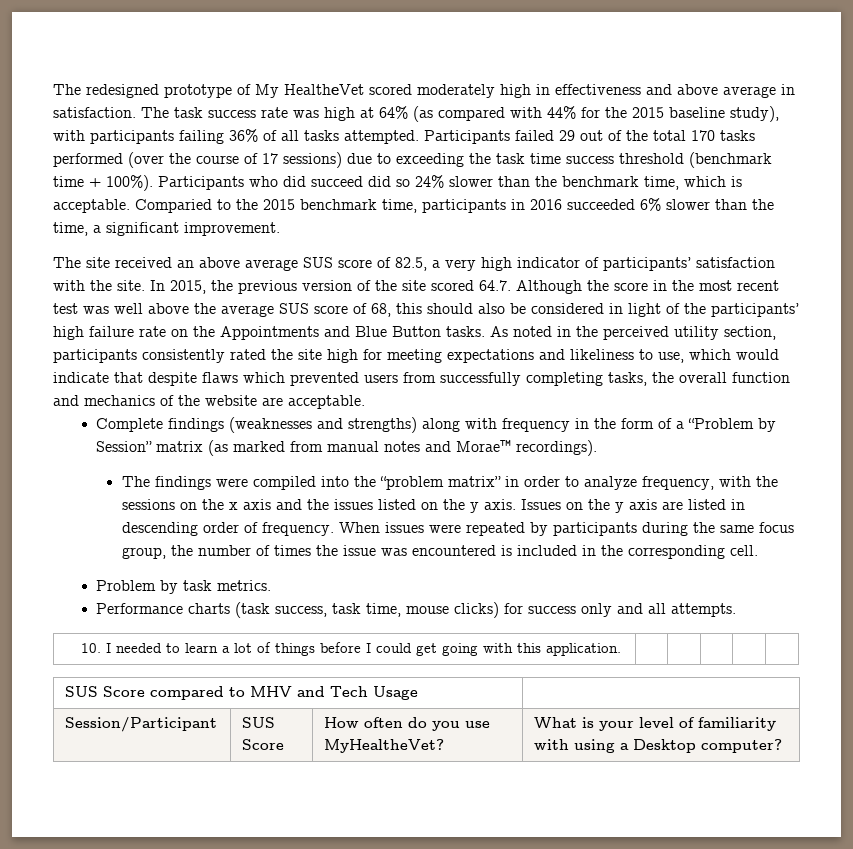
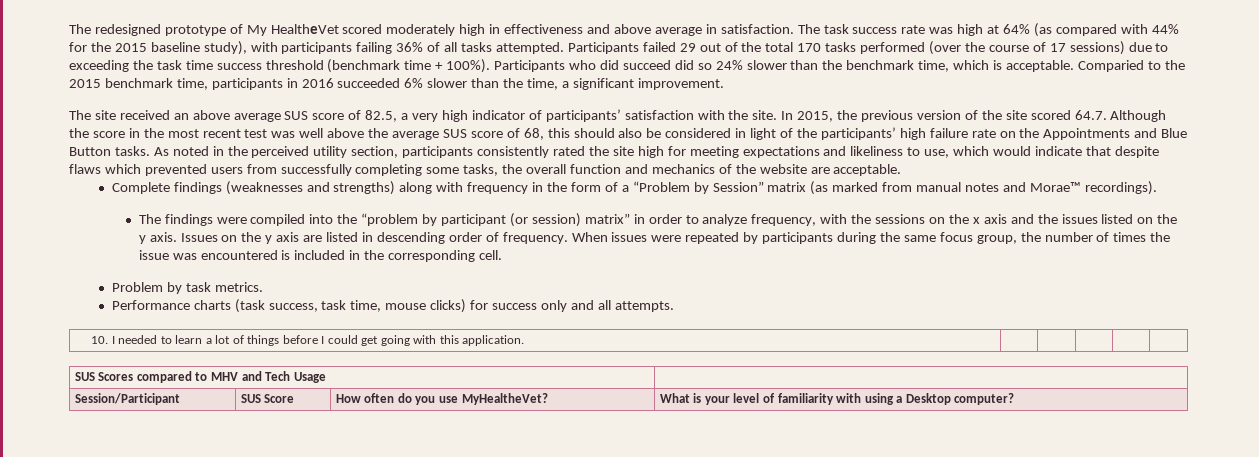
(603, 379) none -> [426,167,460,174] some
(444, 483) none -> [422,213,581,227] by participant (or session)
[103,686,146,697] Score -> [98,372,134,381] Scores

